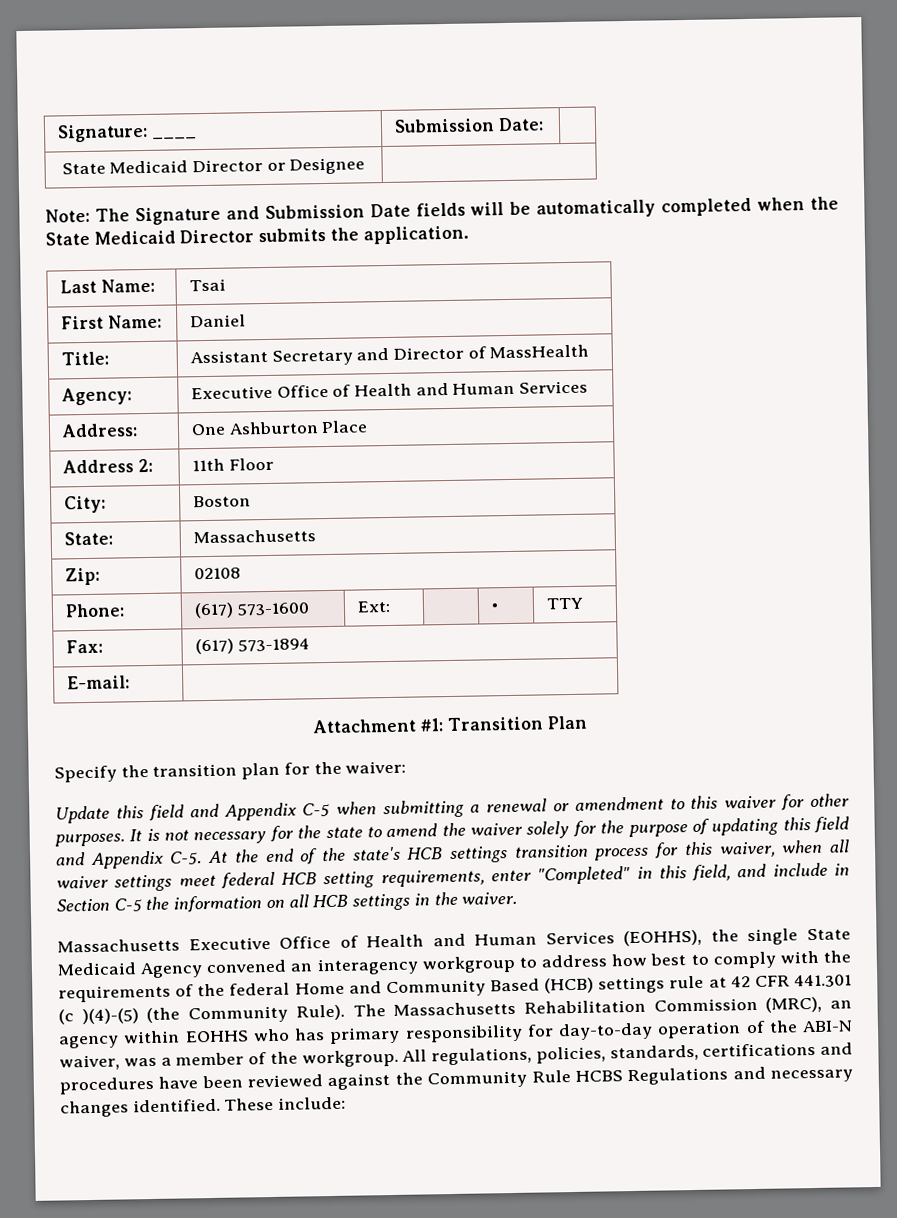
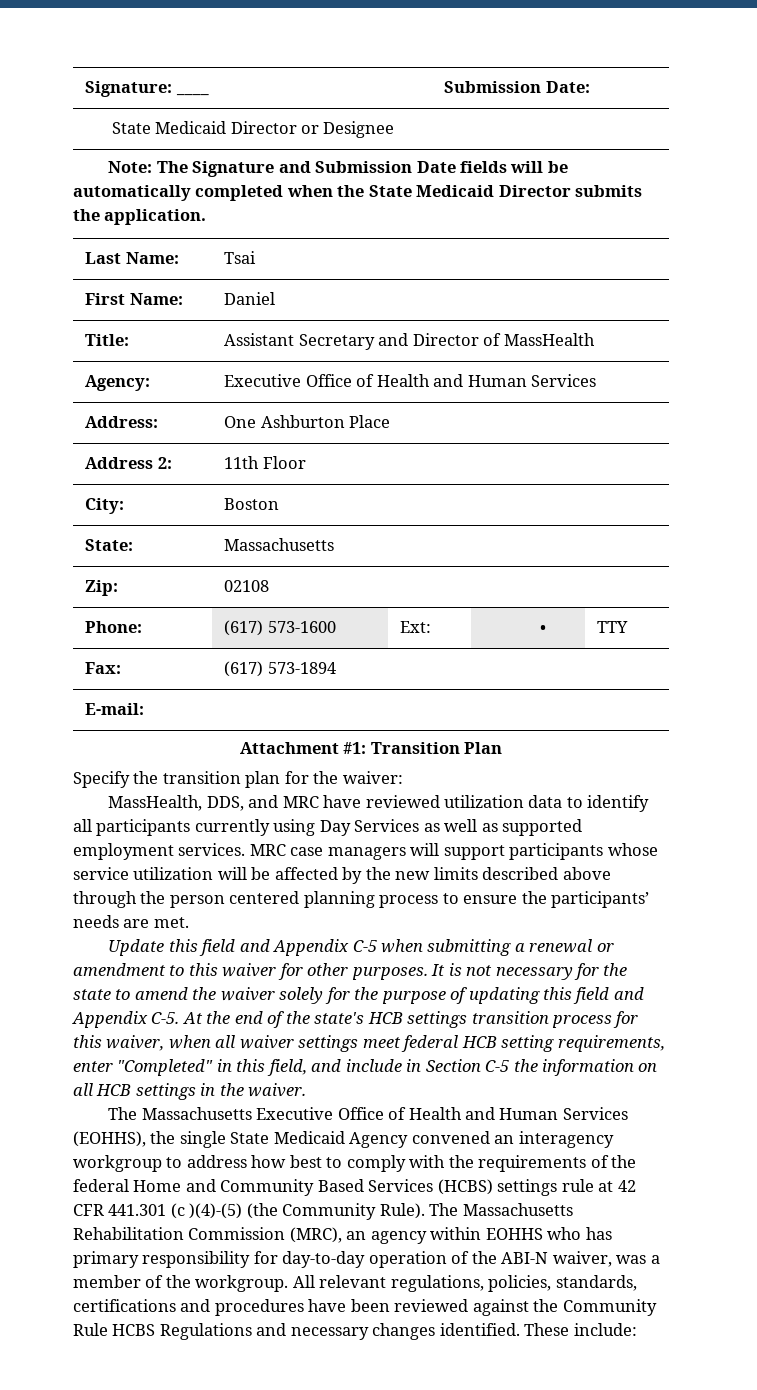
(407, 767) none -> [108,795,650,812] [73,819,583,836] [73,843,658,860] [73,867,611,884] [73,891,650,908] [73,915,189,928] // MassHealth, DDS, and MRC have reviewed utilization data to identify all participants currently using Day Services as well as supported employment services. MRC case managers will support participants whose service utilization will be affected by the new limits described above through the person centered planning process to ensure the participants’ needs are met.
(518, 898) none -> [108,1107,138,1120] The
[544,977,595,994] (HCB) -> [368,1179,493,1195] Services (HCBS)
(428, 1055) none -> [319,1275,387,1288] relevant

